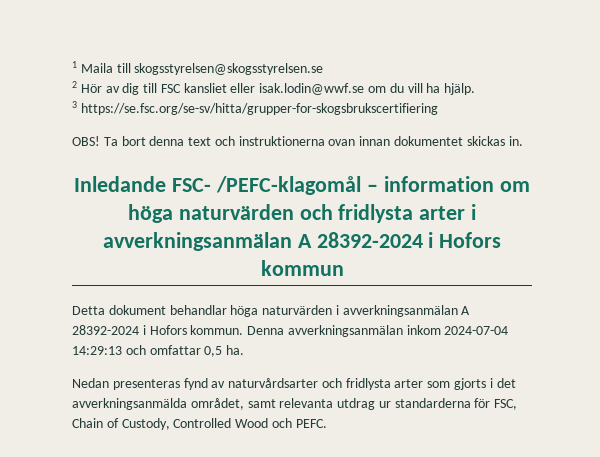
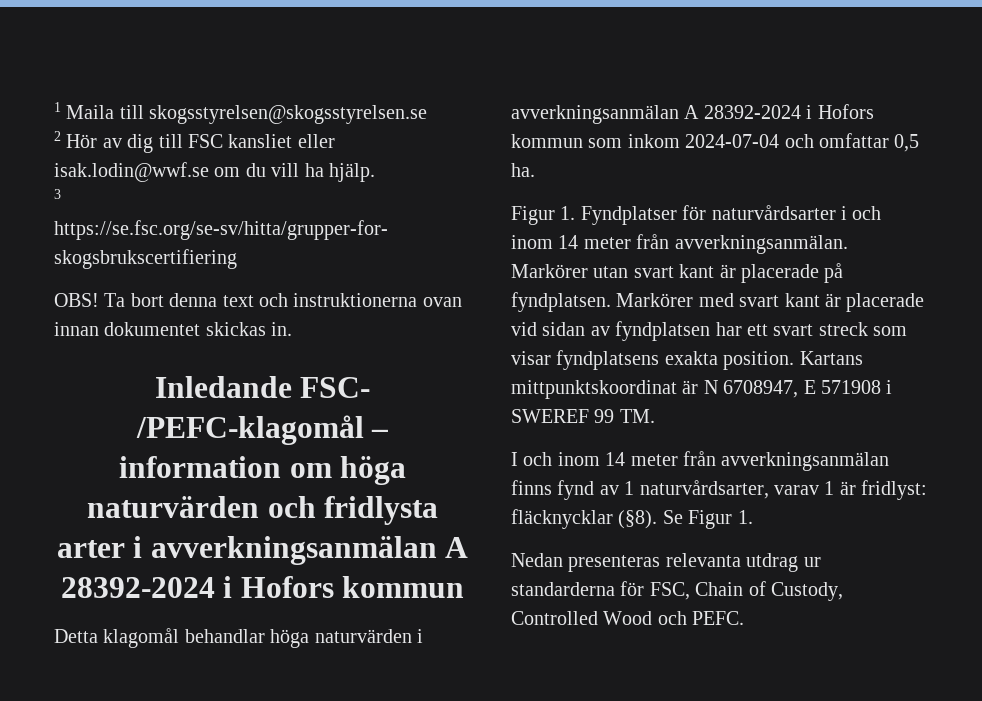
[108,305,166,315] dokument -> [103,628,180,648] klagomål
[190,325,403,337] kommun. Denna avverkningsanmälan -> [511,134,623,148] kommun som
[72,346,122,355] 14:29:13 -> (780, 141) none
[72,378,516,390] [72,398,276,410] Nedan presenteras fynd av naturvårdsarter och fridlysta arter som gjorts i det avverkningsanmälda området, samt -> [511,205,882,225] [511,234,848,254] [511,263,844,283] [511,292,925,312] [511,321,908,341] [511,350,863,370] [511,380,893,399] [511,409,655,423] [511,451,890,471] [511,480,928,500] [511,509,753,529] [511,553,661,572] Figur 1. Fyndplatser för naturvårdsarter i och inom 14 meter från avverkningsanmälan. Markörer utan svart kant är placerade på fyndplatsen. Markörer med svart kant är placerade vid sidan av fyndplatsen har ett svart streck som visar fyndplatsens exakta position. Kartans mittpunktskoordinat är N 6708947, E 571908 i SWEREF 99 TM. // I och inom 14 meter från avverkningsanmälan finns fynd av 1 naturvårdsarter, varav 1 är fridlyst: fläcknycklar (§8). Se Figur 1. // Nedan presenteras

